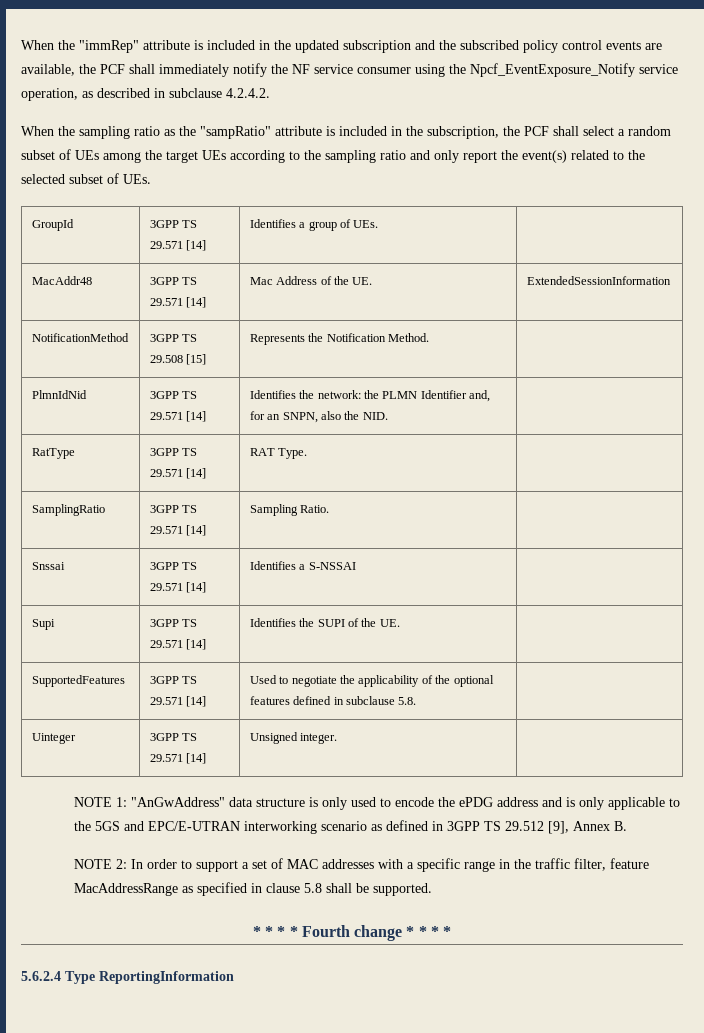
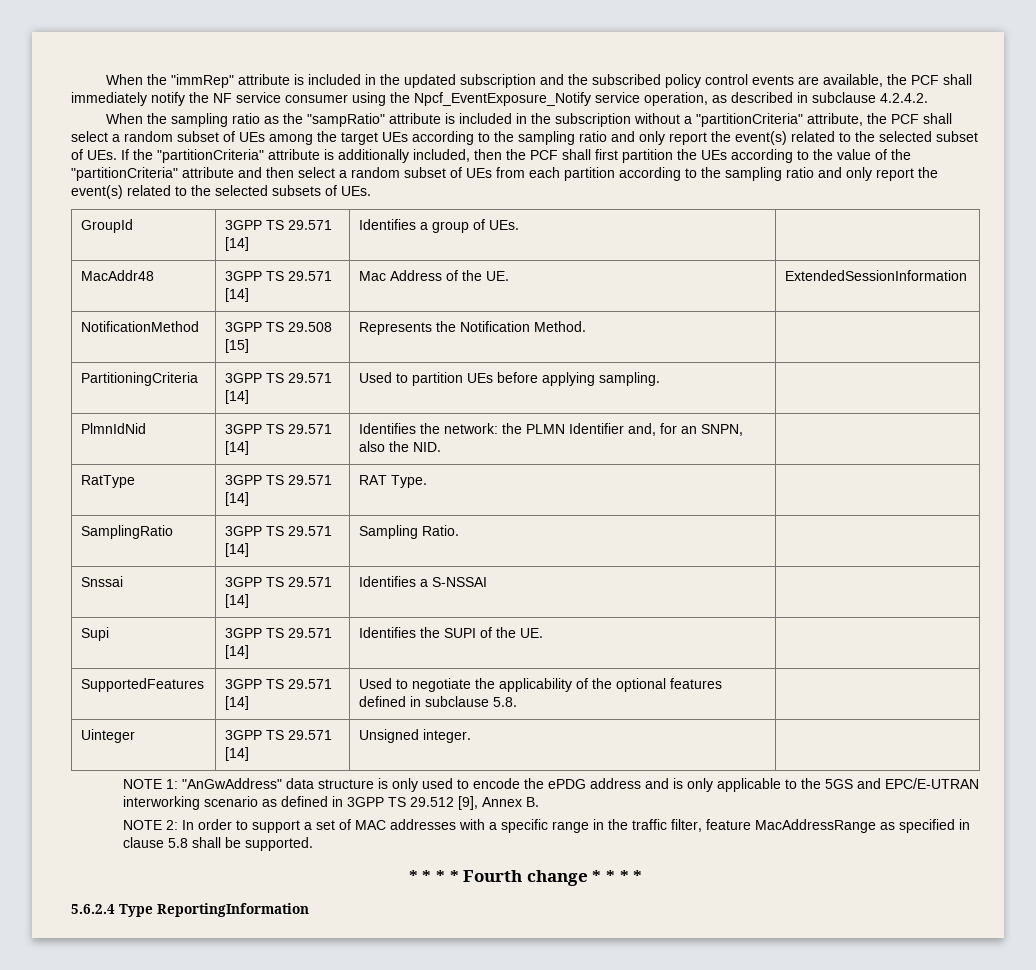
[427,126,499,139] subscription, -> [554,113,863,127] subscription without a "partitionCriteria" attribute,
(151, 179) none -> [121,149,911,163] [71,167,938,181] [71,185,371,199] If the "partitionCriteria" attribute is additionally included, then the PCF shall first partition the UEs according to the value of the "partitionCriteria" attribute and then select a random subset of UEs from each partition according to the sampling ratio and only report the event(s) related to the selected subsets of UEs.
(430, 337) none -> [81,372,199,386] [225,373,333,383] [225,390,250,404] [359,372,661,386] // PartitioningCriteria | 3GPP TS 29.571 [14] | Used to partition UEs before applying sampling. |

